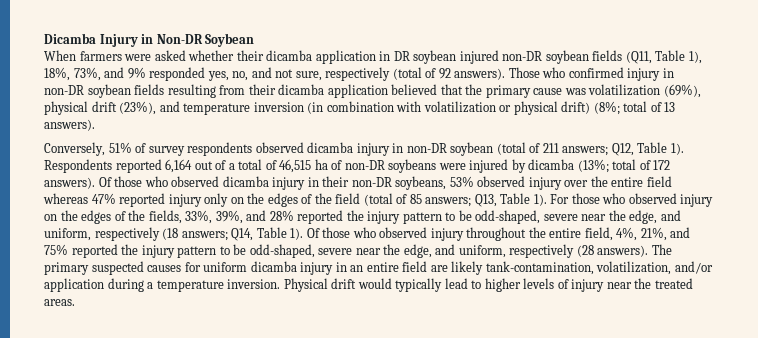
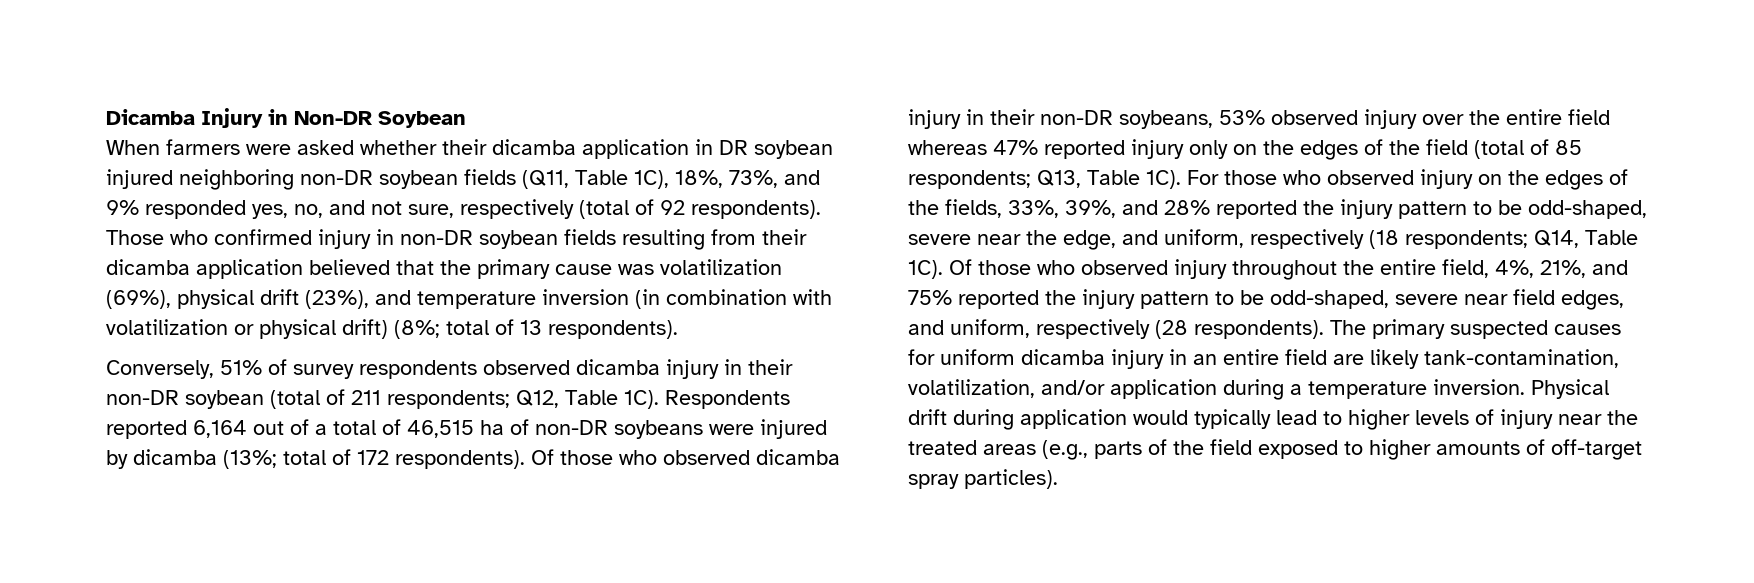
(499, 57) none -> [179,169,294,190] neighboring
[688,51,702,64] 1), -> [634,170,669,189] 1C),
[454,68,506,80] answers). -> [691,200,821,219] respondents).
[44,119,95,131] answers). -> [548,320,678,339] respondents).
(404, 148) none -> [748,359,793,375] their
[562,146,609,156] answers; -> [387,390,510,409] respondents;
[670,143,684,155] 1). -> [624,390,659,409] 1C).
[44,177,95,189] answers). -> [395,450,525,469] respondents).
[425,197,472,207] answers; -> [908,170,1031,189] respondents;
[533,194,547,206] 1). -> [1146,170,1181,189] 1C).
[181,231,228,241] answers; -> [1405,230,1528,249] respondents;
[290,228,304,240] 1). -> [908,260,943,279] 1C).
[383,244,432,258] the edge, -> [1513,289,1624,310] field edges,
[597,245,649,257] answers). -> [1194,320,1324,339] respondents).
(357, 283) none -> [953,409,1127,430] during application
[44,299,75,306] areas. -> [983,439,1642,460] [908,469,1058,489] areas (e.g., parts of the field exposed to higher amounts of off-target spray particles).

